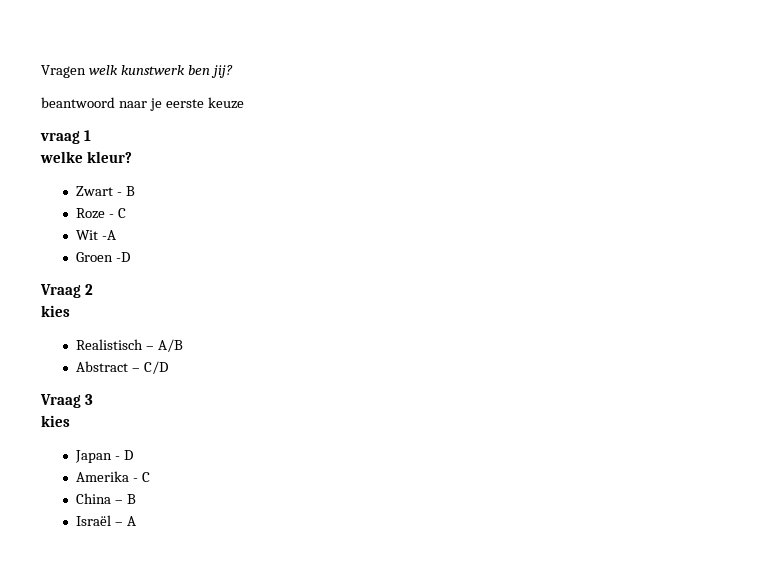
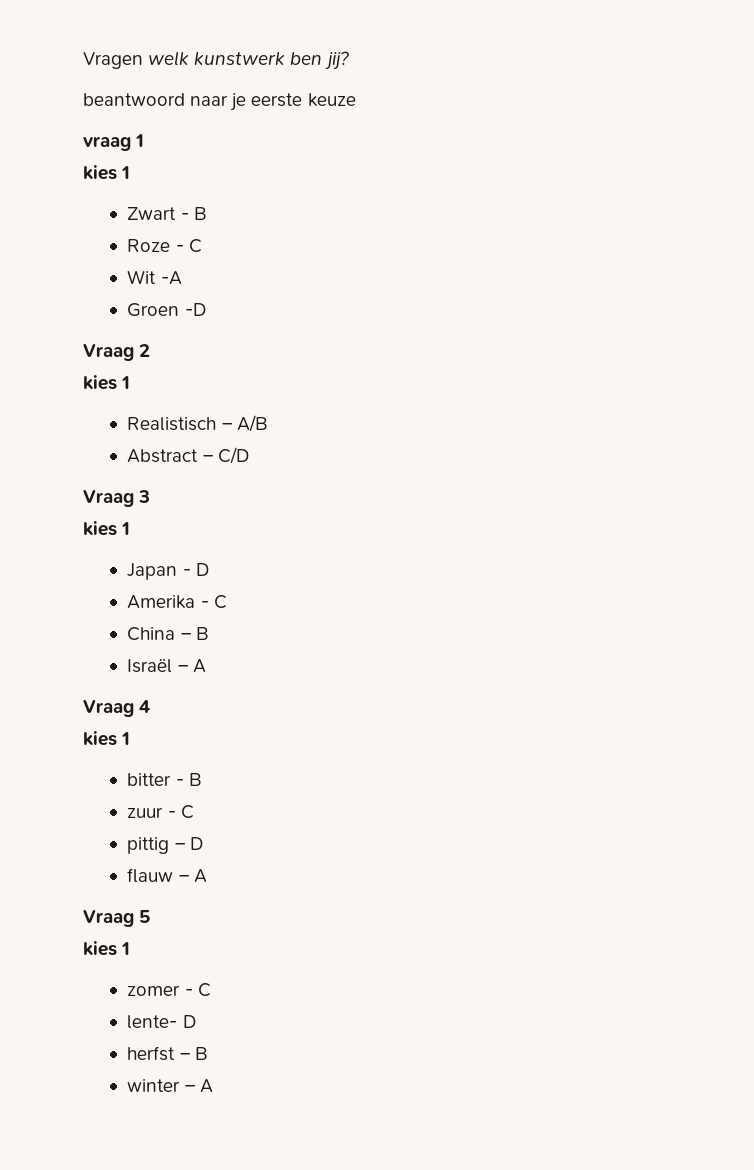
[40,151,132,163] welke kleur? -> [83,165,131,180] kies 1
(70, 311) none -> [121,376,131,389] 1
(70, 421) none -> [121,522,131,535] 1
(137, 521) none -> [83,700,151,717] [83,731,131,746] [127,773,202,786] [127,805,194,819] [127,837,203,854] [127,868,207,883] [83,910,151,927] [83,941,131,956] [127,983,211,997] [127,1015,196,1029] [127,1046,208,1061] [127,1079,213,1093] // Vraag 4 // kies 1 // bitter - B // zuur - C // pittig – D // flauw – A // Vraag 5 // kies 1 // zomer - C // lente- D // herfst – B // winter – A

